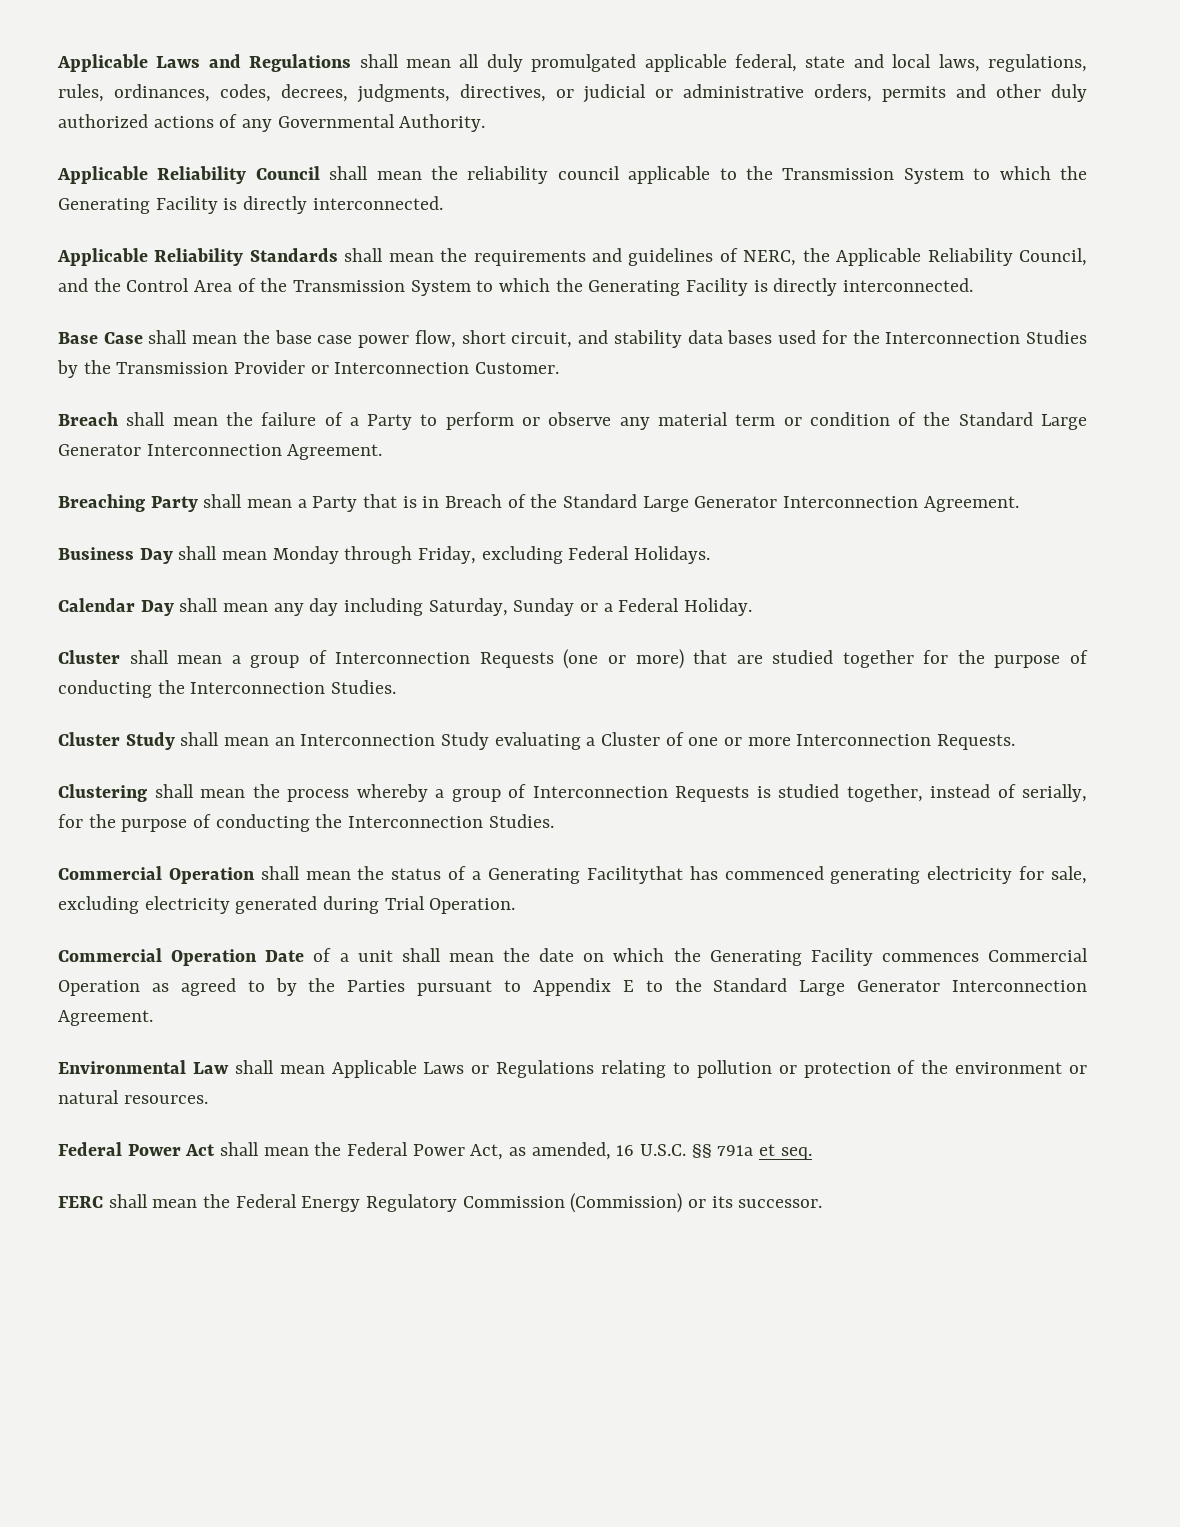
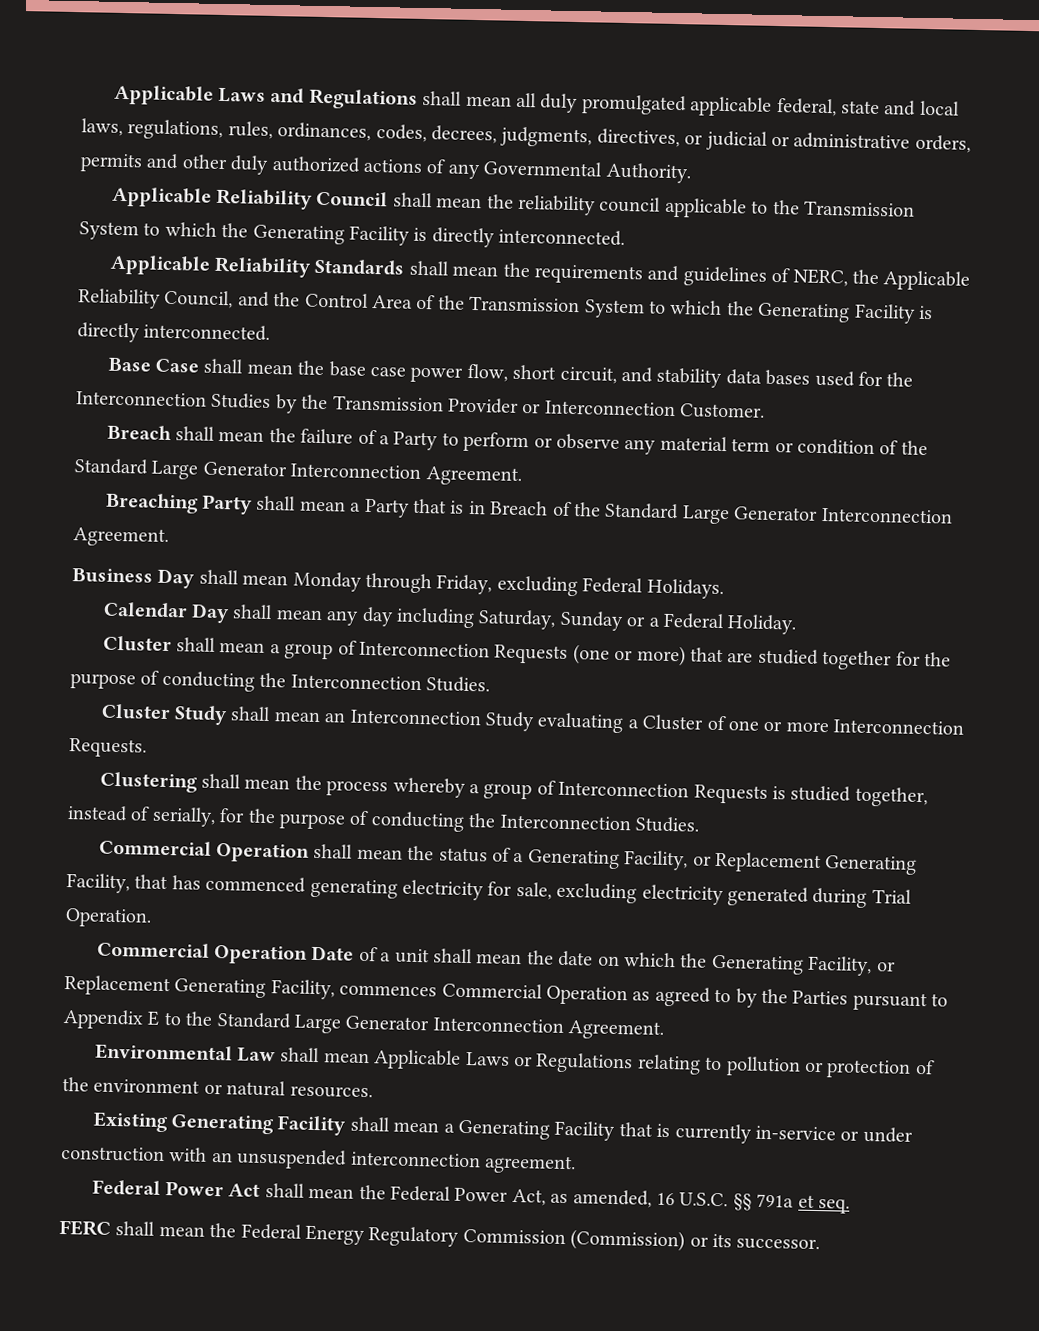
[586,866,683,884] Facilitythat -> [623,850,918,875] [66,873,169,894] Facility, or Replacement Generating Facility, that
[810,948,873,966] Facility -> [807,955,896,977] [64,975,335,1000] Facility, or Replacement Generating Facility,
(208, 1099) none -> [92,1111,913,1144] [61,1145,576,1175] // Existing Generating Facility shall mean a Generating Facility that is currently in-service or under construction with an unsuspended interconnection agreement.

